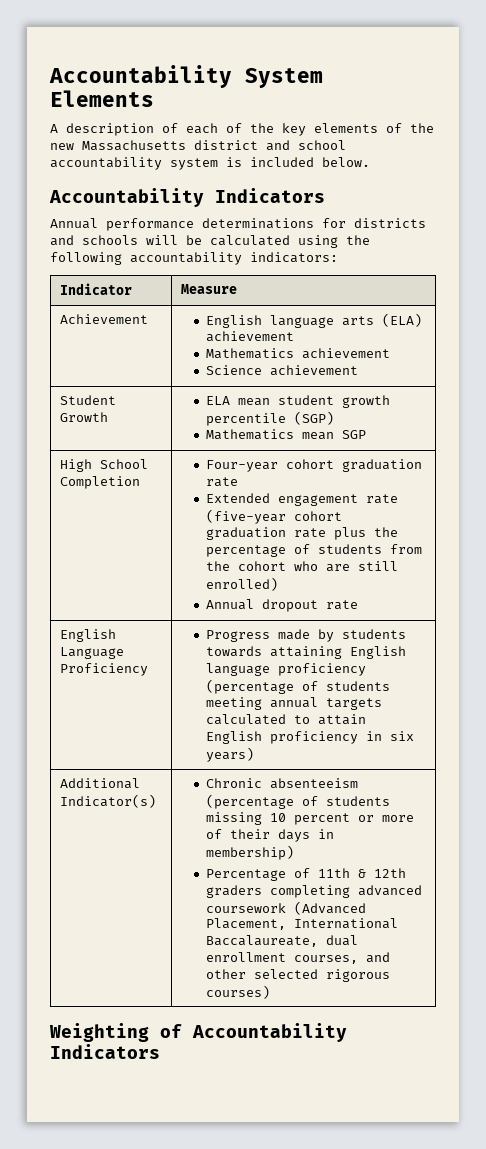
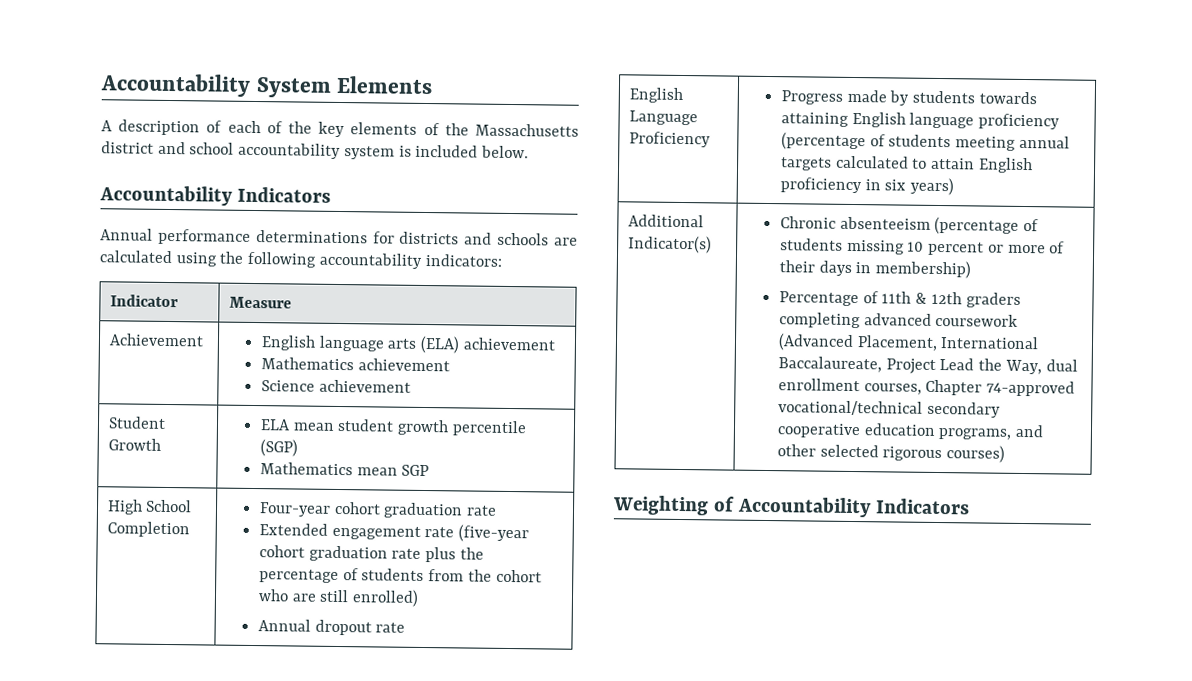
[50,143,74,150] new -> (469, 129) none
[146,235,202,245] will be -> [553,237,578,246] are
[325,935,358,946] [205,952,358,964] dual enrollment courses, -> [885,358,1078,375] [777,378,1076,397] [777,400,1001,418] [776,423,1012,440] Project Lead the Way, dual enrollment courses, Chapter 74-approved vocational/technical secondary cooperative education programs,

